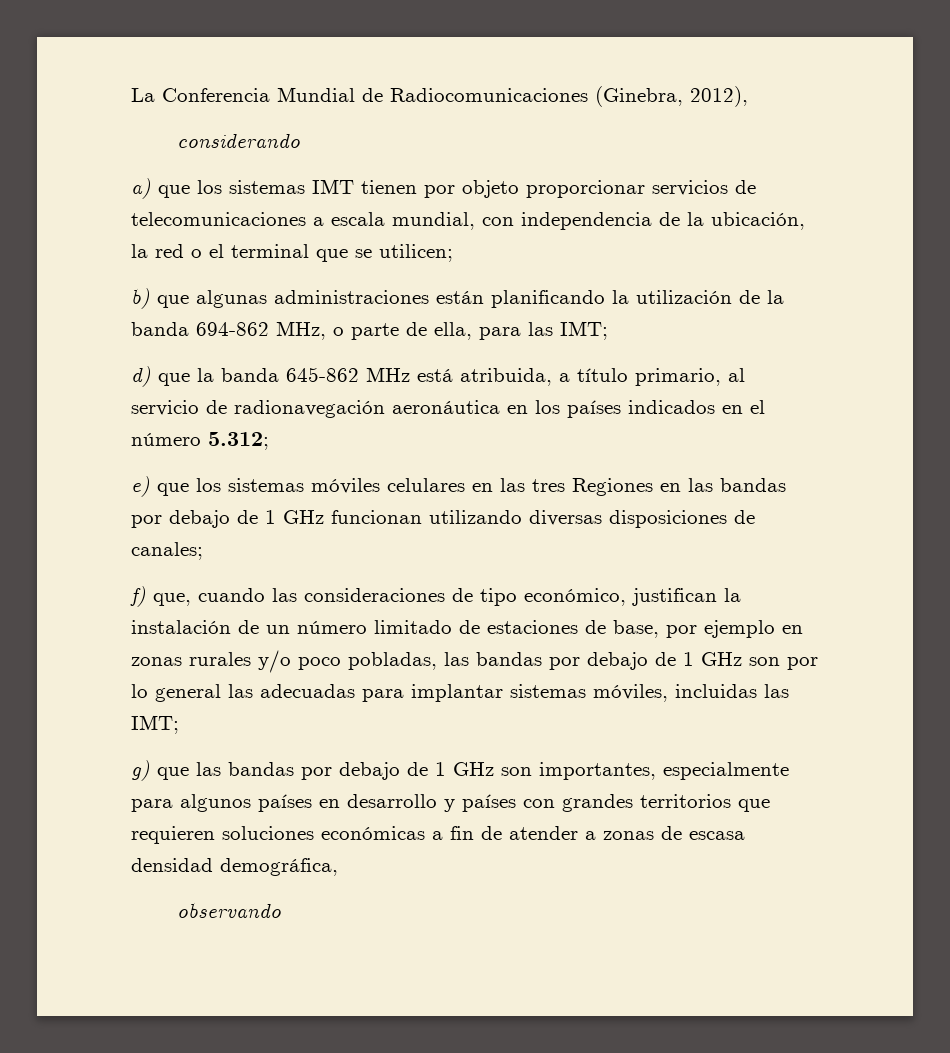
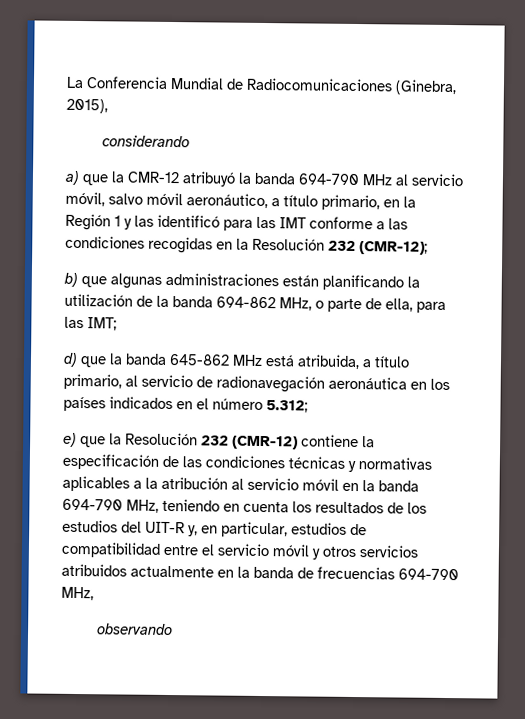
[690,86,748,107] 2012), -> [66,98,108,114] 2015),
[197,179,756,198] [131,212,805,230] [131,244,453,262] los sistemas IMT tienen por objeto proporcionar servicios de telecomunicaciones a escala mundial, con independencia de la ubicación, la red o el terminal que se utilicen; -> [111,171,464,187] [65,191,416,211] [65,213,408,231] [65,235,428,255] la CMR-12 atribuyó la banda 694-790 MHz al servicio móvil, salvo móvil aeronáutico, a título primario, en la Región 1 y las identificó para las IMT conforme a las condiciones recogidas en la Resolución 232 (CMR-12);
[196,478,786,496] [131,510,755,528] [131,542,203,560] [130,586,741,607] [131,620,803,638] [131,650,818,673] [131,684,789,702] [131,715,179,734] [131,760,789,781] [131,794,770,812] [131,826,745,844] [131,858,338,876] los sistemas móviles celulares en las tres Regiones en las bandas por debajo de 1 GHz funcionan utilizando diversas disposiciones de canales; // f) que, cuando las consideraciones de tipo económico, justifican la instalación de un número limitado de estaciones de base, por ejemplo en zonas rurales y/o poco pobladas, las bandas por debajo de 1 GHz son por lo general las adecuadas para implantar sistemas móviles, incluidas las IMT; // g) que las bandas por debajo de 1 GHz son importantes, especialmente para algunos países en desarrollo y países con grandes territorios que requieren soluciones económicas a fin de atender a zonas de escasa densidad demográfica, -> [109,432,375,450] [62,453,432,473] [62,475,419,492] [62,498,427,514] [62,519,367,538] [61,541,418,560] [61,563,459,581] [61,586,94,601] la Resolución 232 (CMR-12) contiene la especificación de las condiciones técnicas y normativas aplicables a la atribución al servicio móvil en la banda 694-790 MHz, teniendo en cuenta los resultados de los estudios del UIT-R y, en particular, estudios de compatibilidad entre el servicio móvil y otros servicios atribuidos actualmente en la banda de frecuencias 694-790 MHz,

